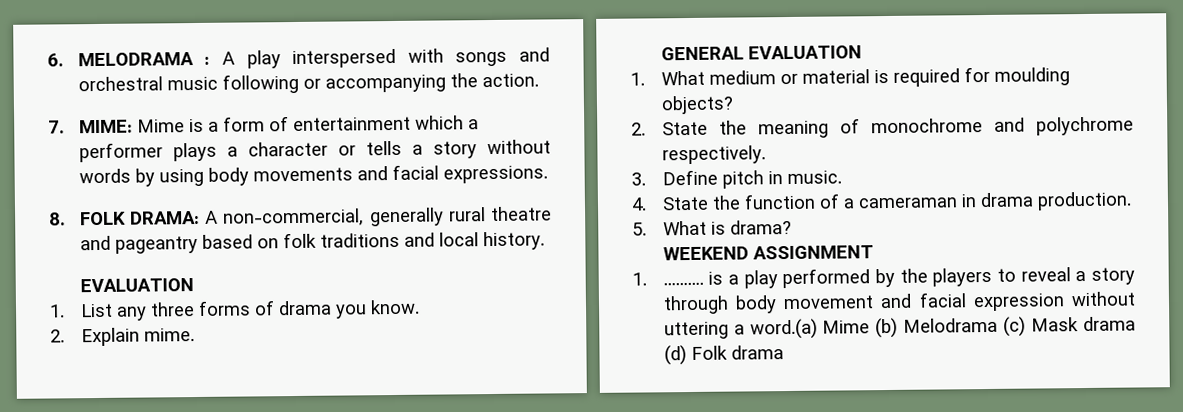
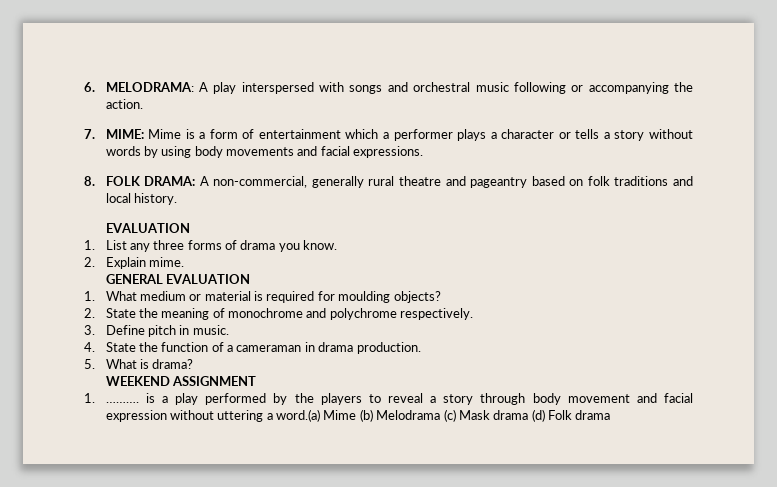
[77,52,211,67] MELODRAMA : -> [105,82,194,92] MELODRAMA:

